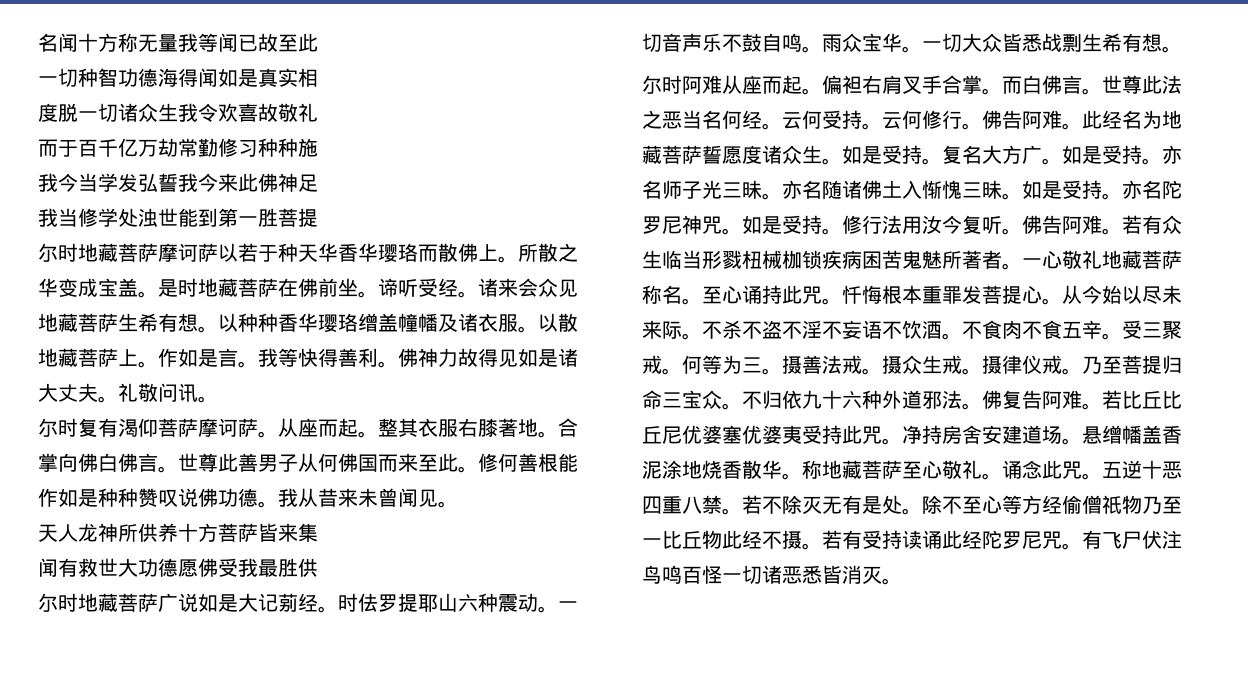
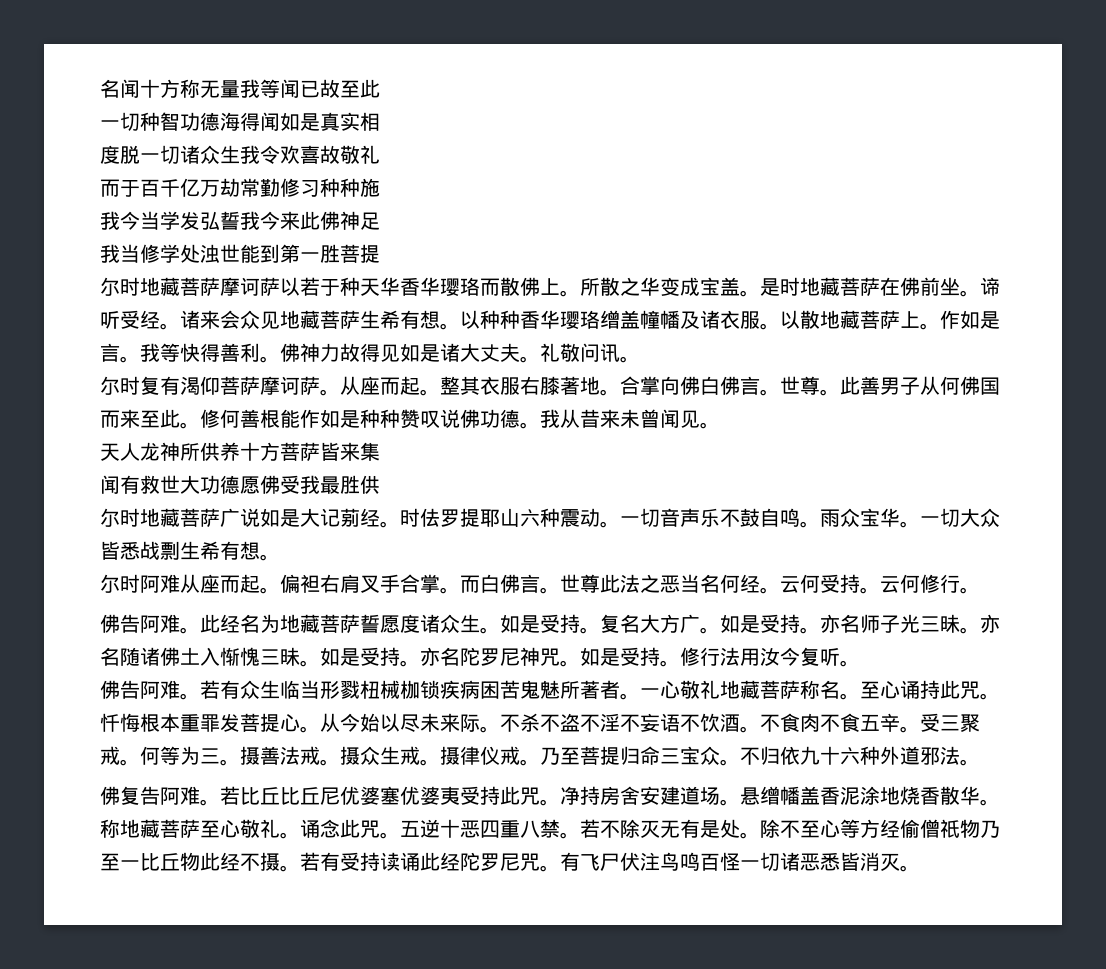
(218, 462) none -> [820,389,840,396] 。
(982, 126) none -> (980, 590) //
(1022, 231) none -> (860, 663) //
(982, 406) none -> (980, 762) //

